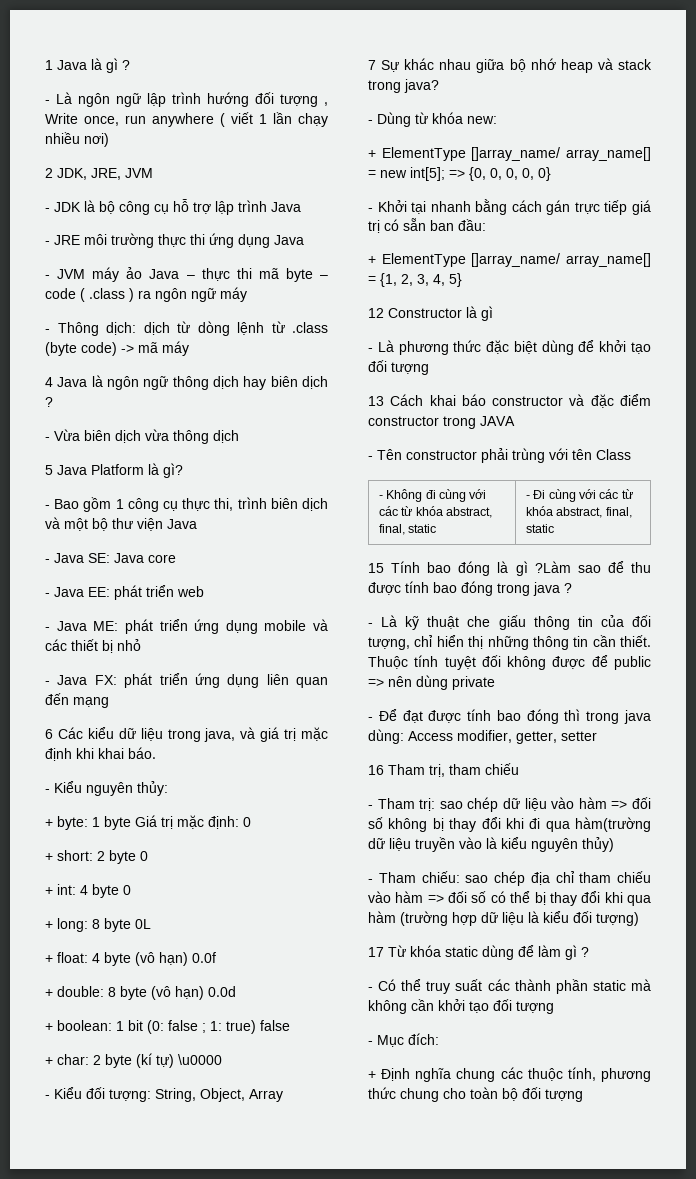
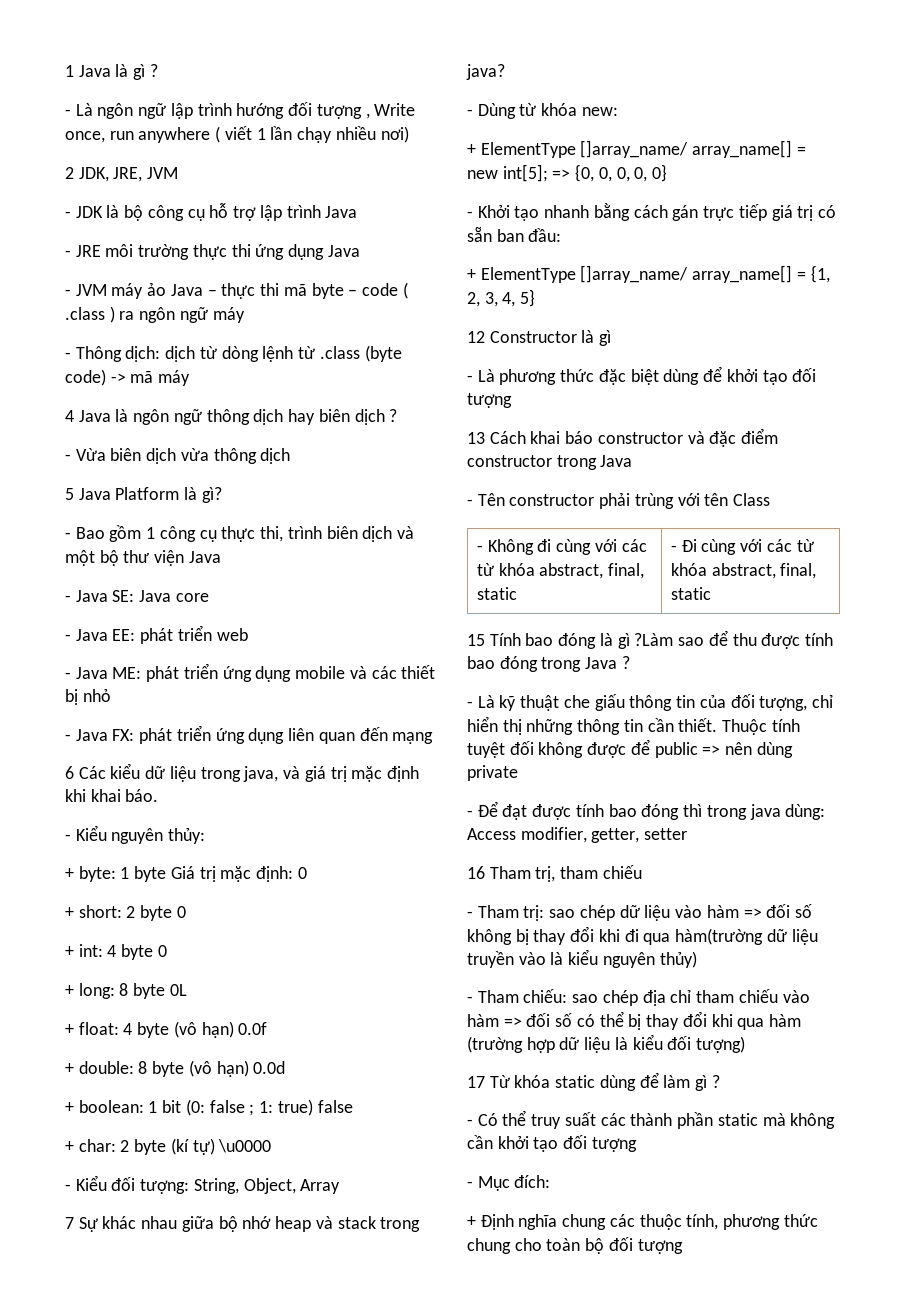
[411,201,427,214] tại -> [514,206,540,221] tạo
[480,416,515,426] JAVA -> [600,455,633,467] Java
[533,582,560,596] java -> [585,657,618,669] Java

